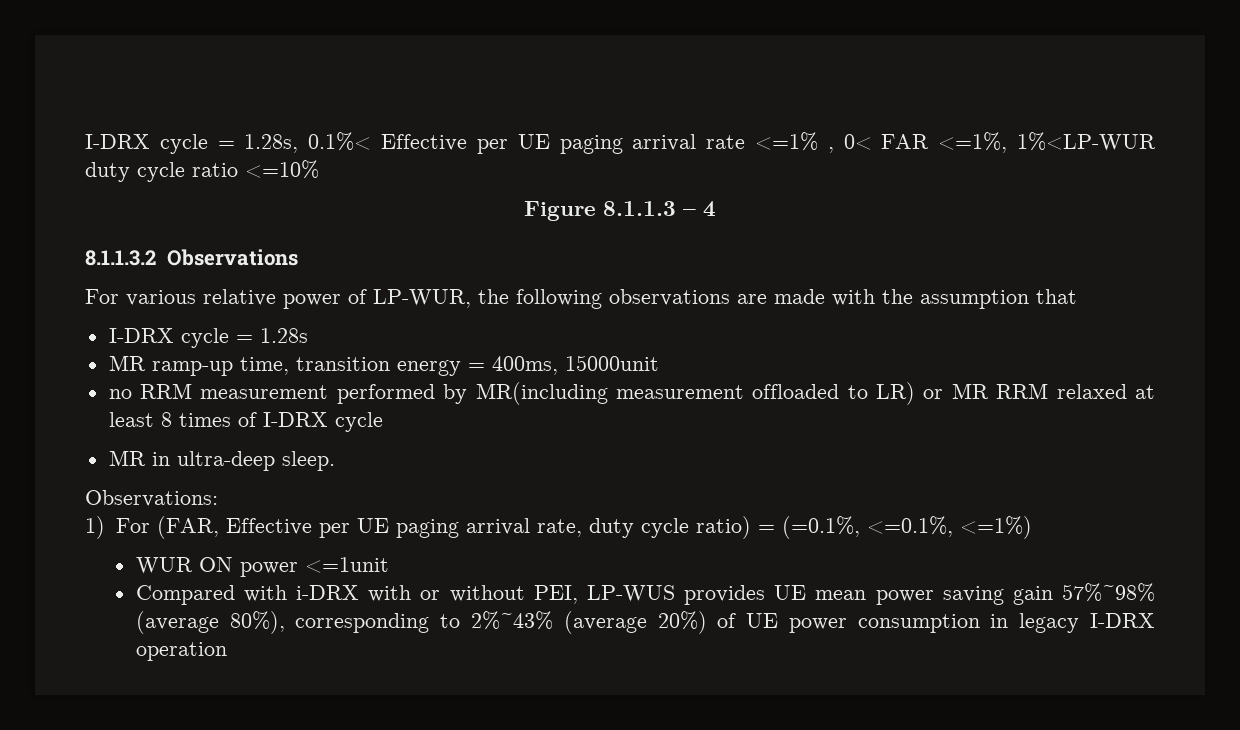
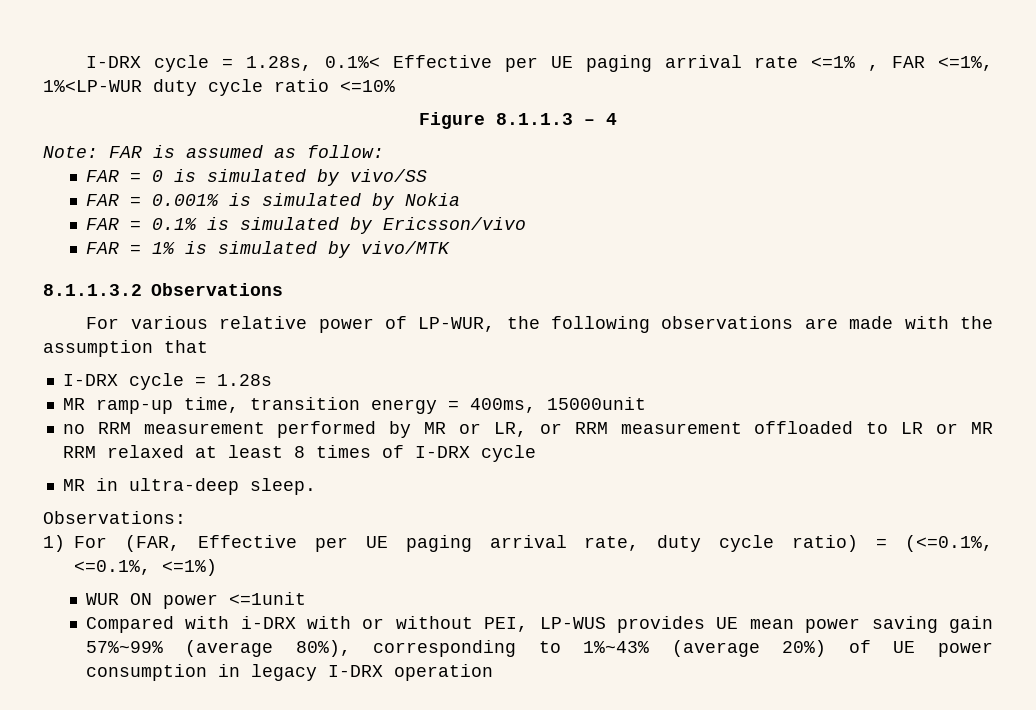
[843,134,872,150] 0< -> (880, 68) none
(716, 209) none -> [43,145,384,158] [85,169,427,186] [85,193,460,210] [85,217,526,234] [85,241,450,258] // Note: FAR is assumed as follow: // FAR = 0 is simulated by vivo/SS // FAR = 0.001% is simulated by Nokia // FAR = 0.1% is simulated by Ericsson/vivo // FAR = 1% is simulated by vivo/MTK
[475,382,608,405] MR(including -> [424,422,608,437] MR or LR, or RRM
[876,382,916,405] LR) -> [901,422,924,434] LR
[781,516,860,539] (=0.1%, -> [904,535,993,552] (<=0.1%,
[1061,583,1155,602] 57%~98% -> [85,641,163,653] 57%~99%
[470,611,553,630] 2%~43% -> [583,641,650,653] 1%~43%

